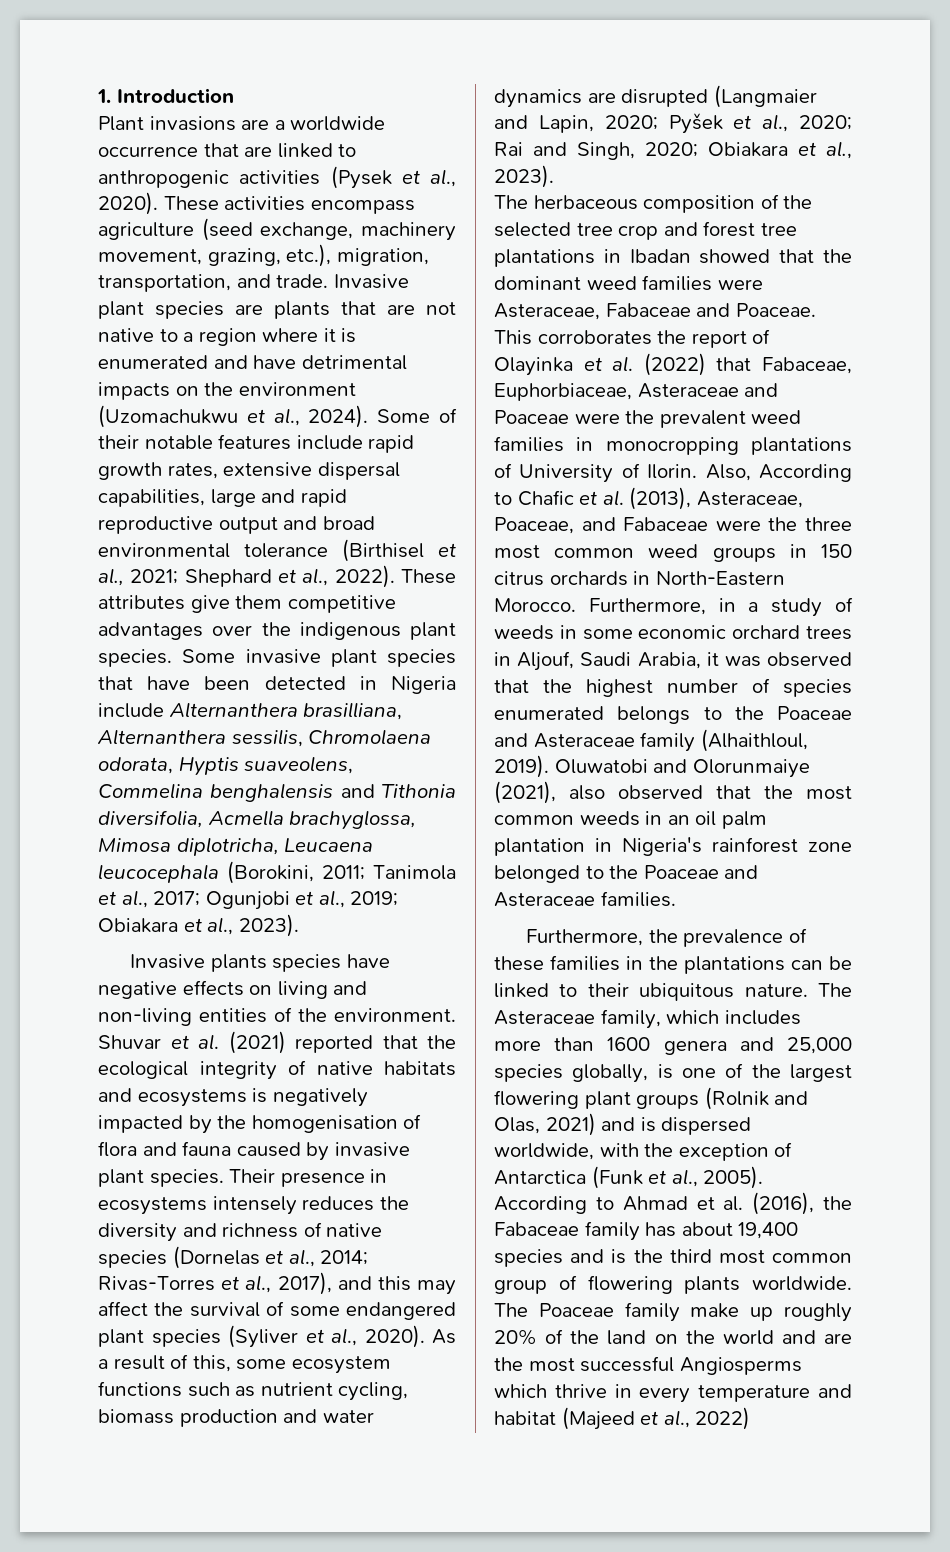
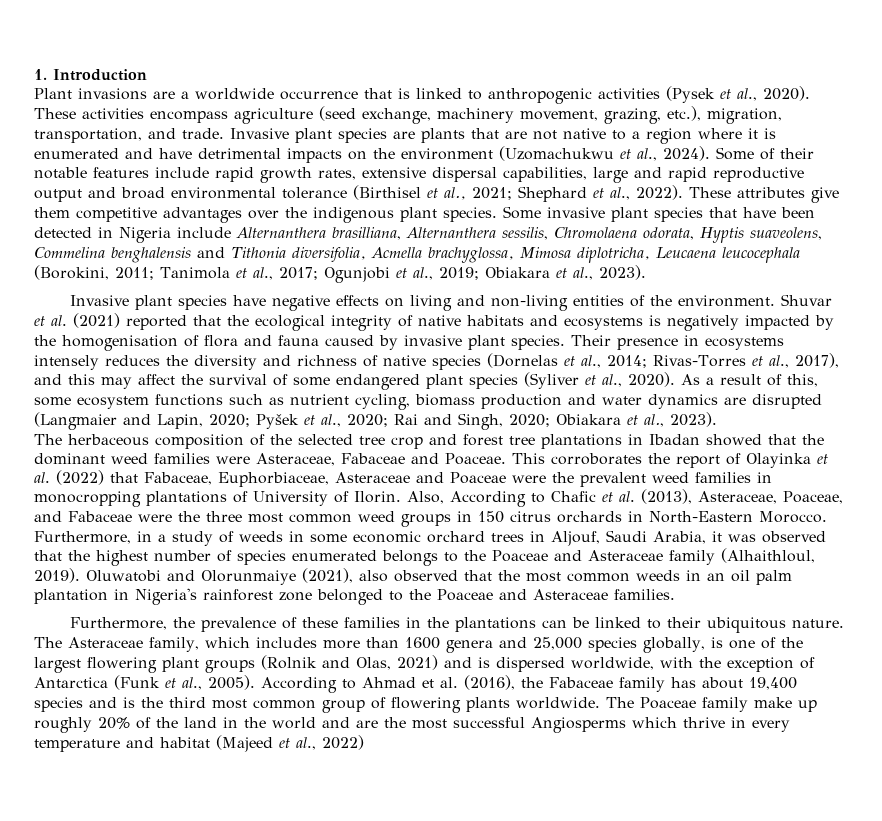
[244,146,273,157] are -> [398,88,410,99] is
[210,954,267,972] plants -> [134,295,172,310] plant
[654,1334,678,1344] on -> [223,717,238,728] in

